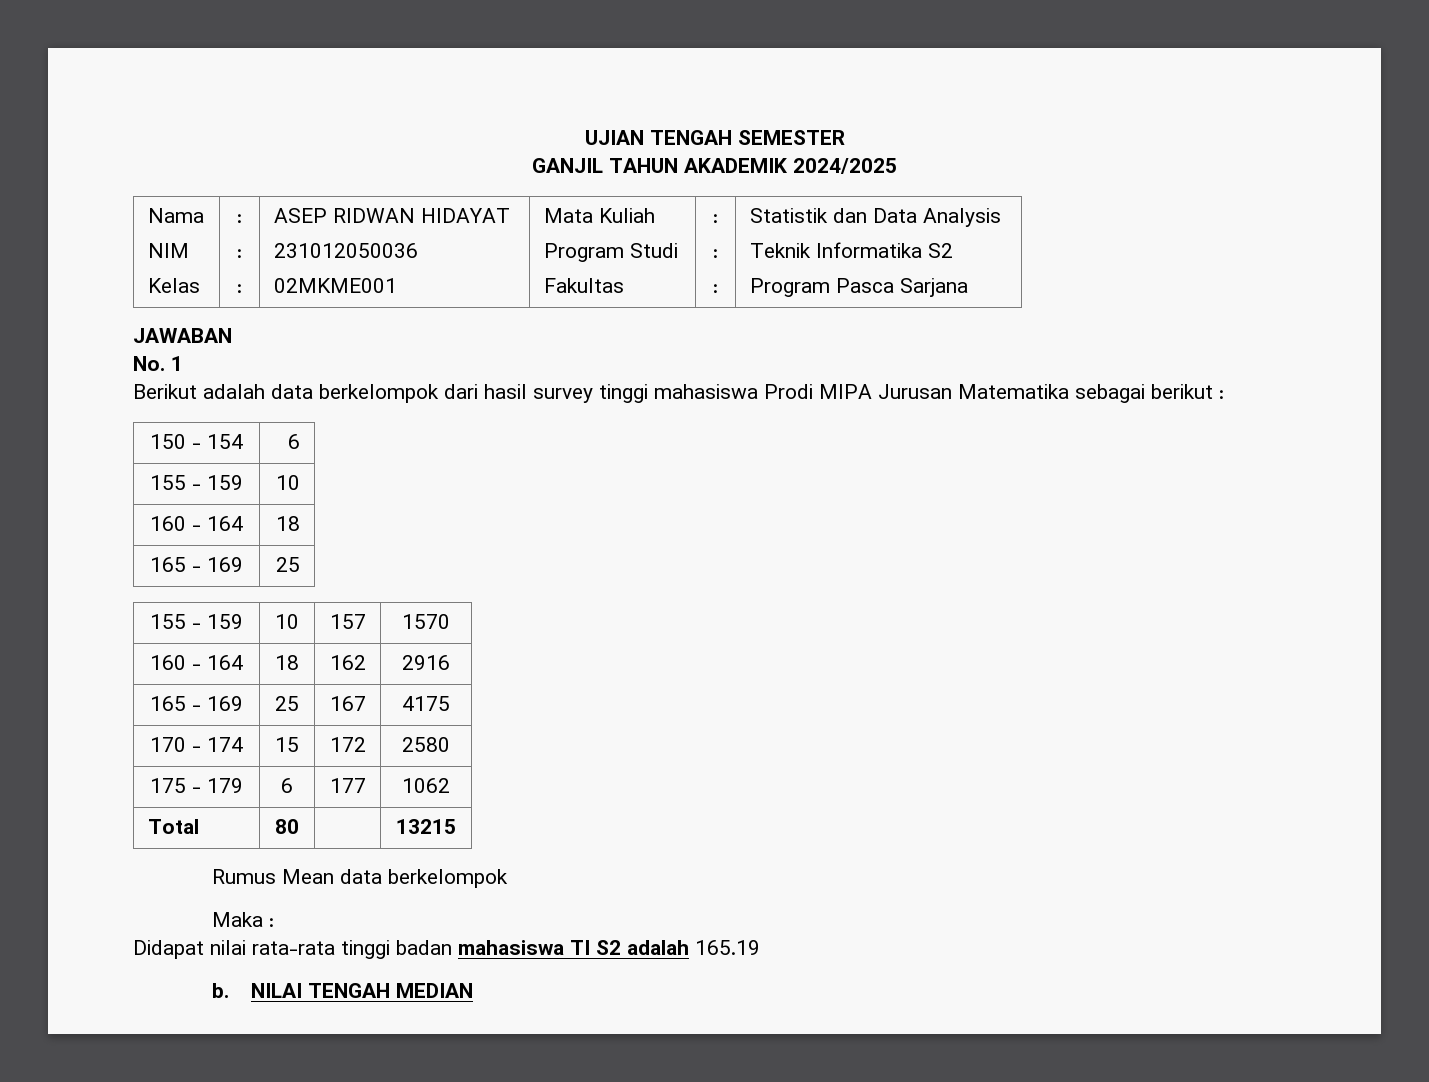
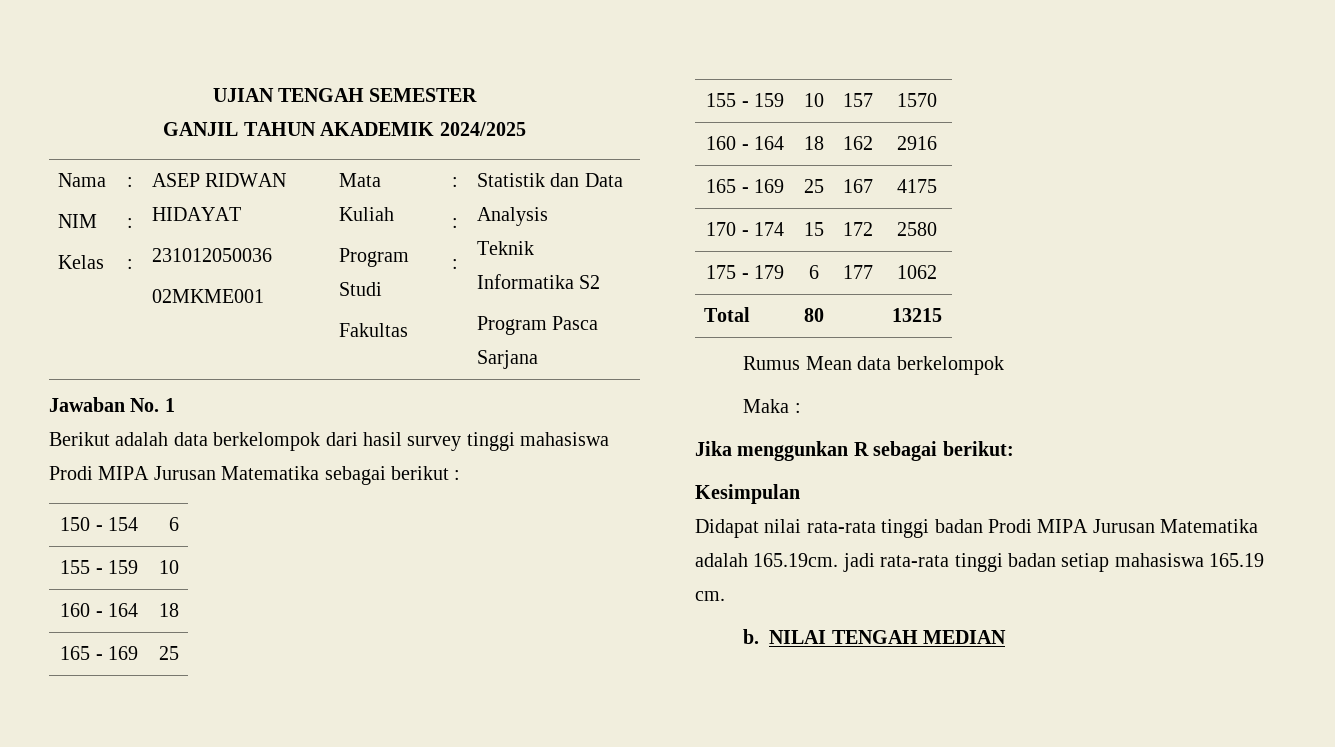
[133,328,232,343] JAWABAN // -> [49,397,125,412] Jawaban
(274, 922) none -> [695,441,1014,461] [695,484,800,504] // Jika menggunkan R sebagai berikut: // Kesimpulan
[458,940,689,955] mahasiswa TI S2 adalah -> [988,519,1259,533] [695,553,1204,572] Prodi MIPA Jurusan Matematika adalah 165.19cm. jadi rata-rata tinggi badan setiap mahasiswa
(760, 947) none -> [695,591,725,601] cm.

